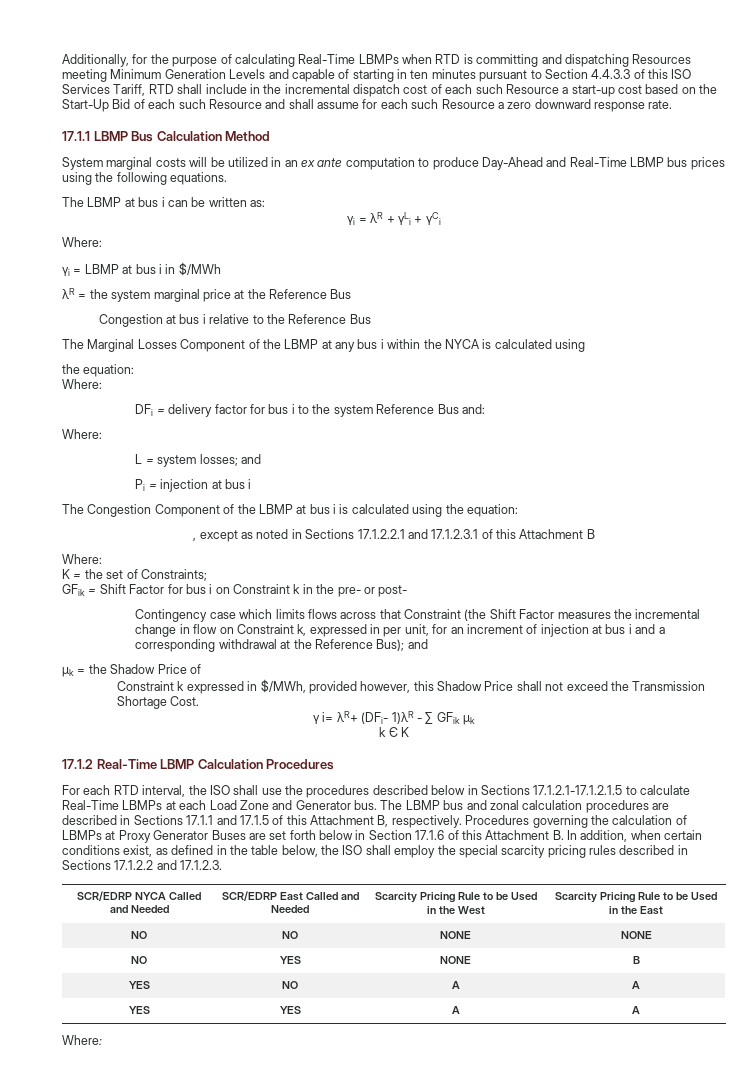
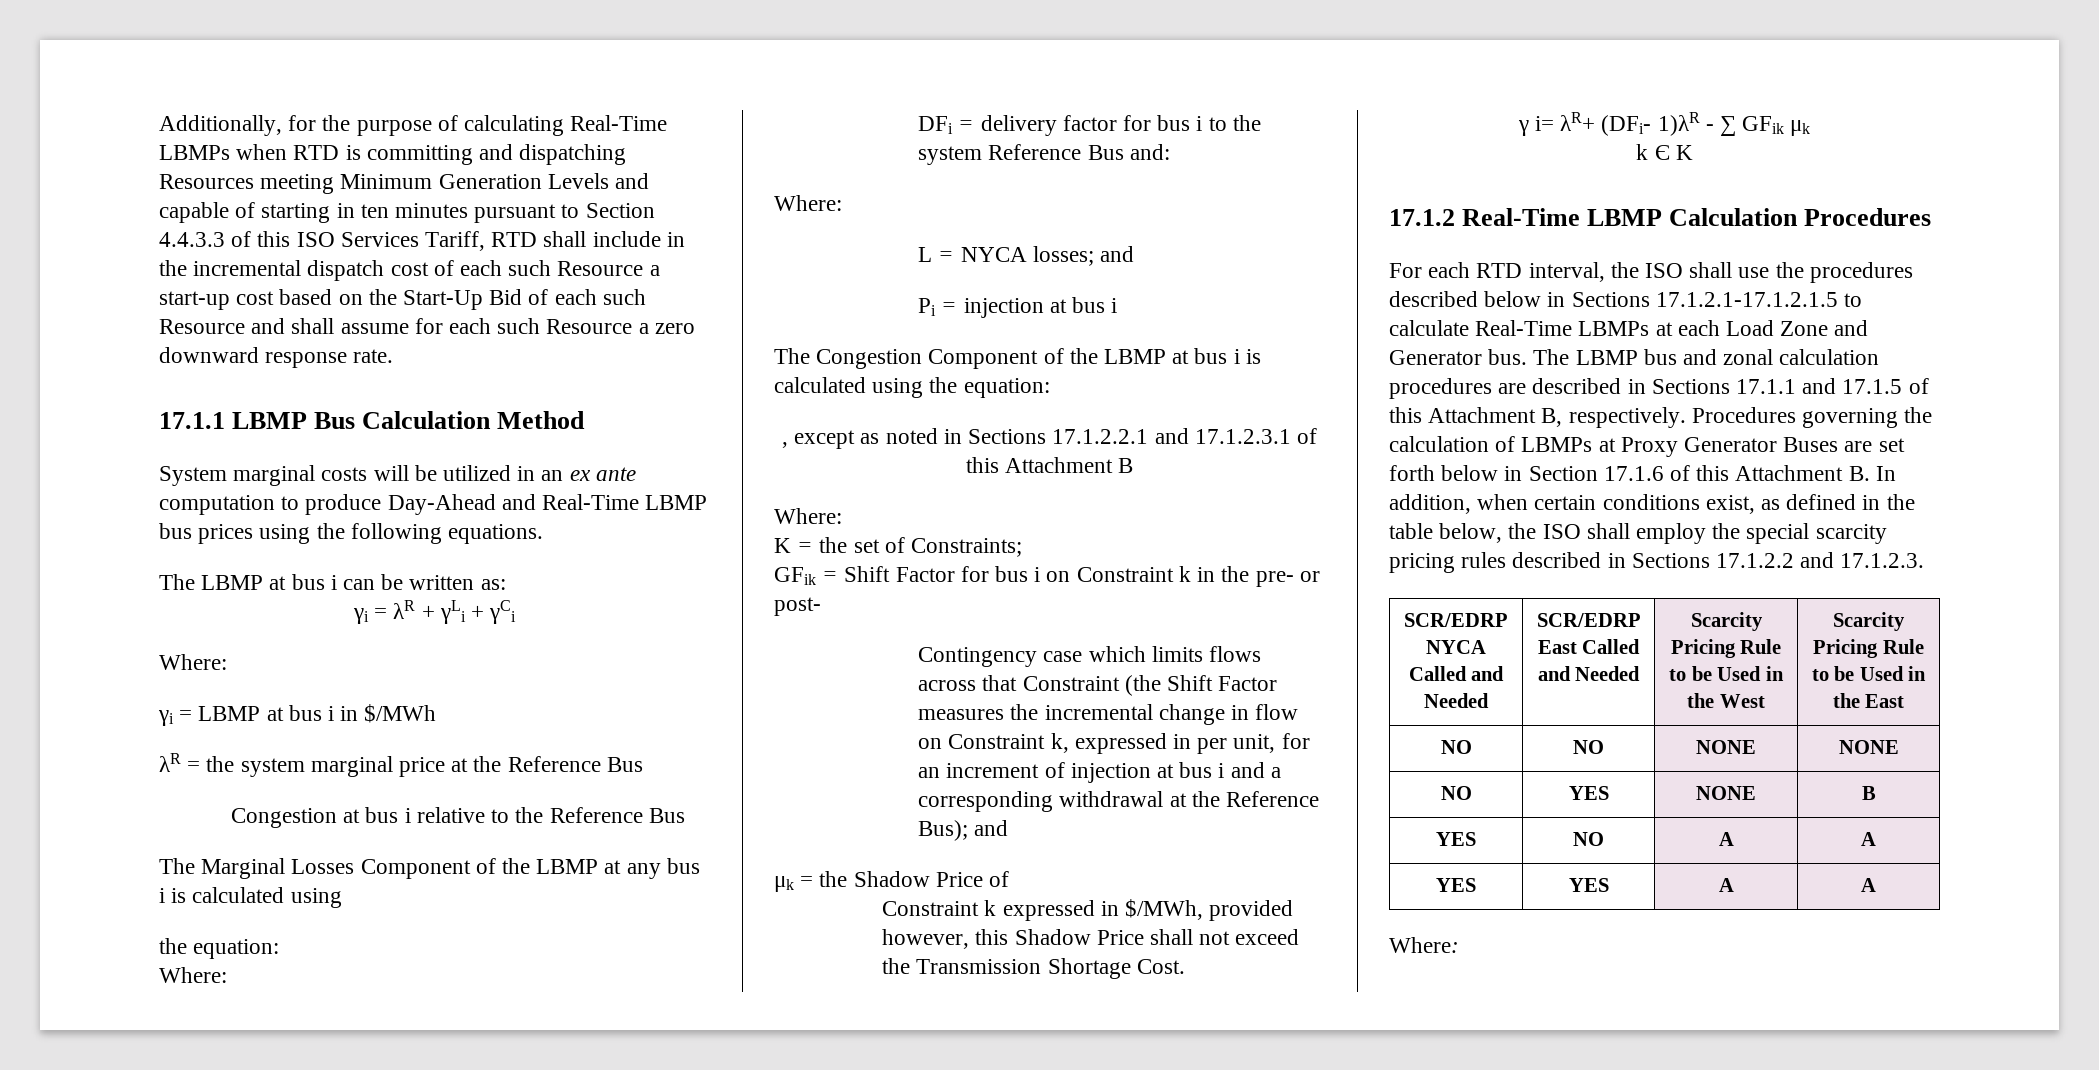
[387,339,480,349] within the NYCA -> (165, 895) none
[157,455,197,467] system -> [960,247,1027,262] NYCA

